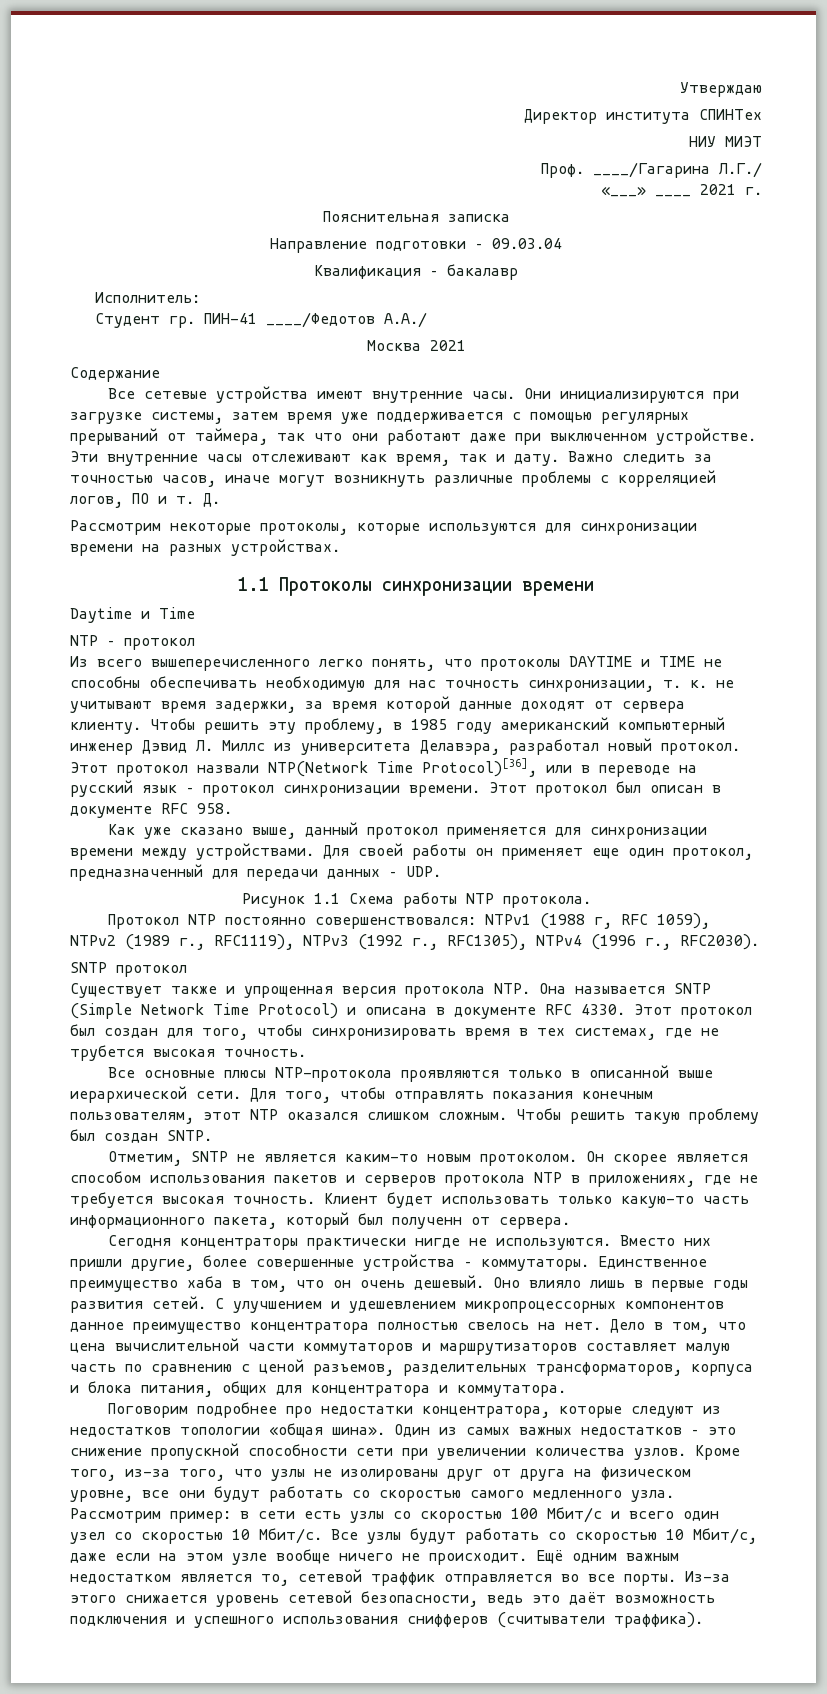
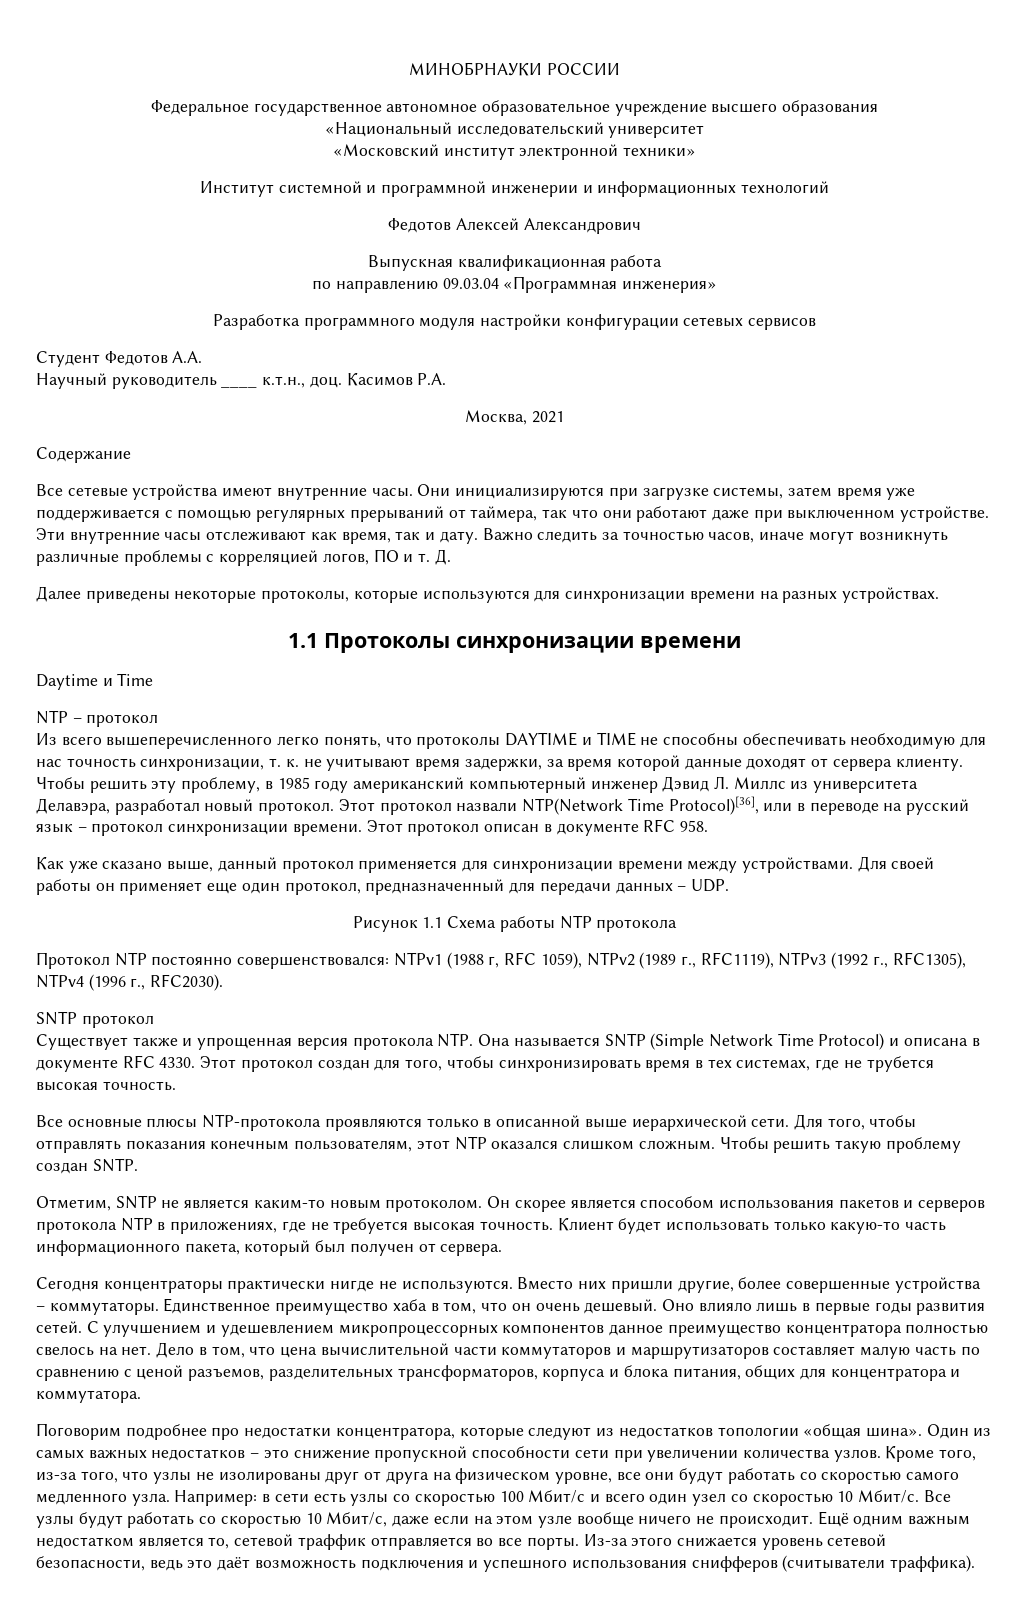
[680,82,762,97] [524,109,762,124] [689,136,762,147] [541,162,762,178] [601,184,762,197] [322,211,510,223] [270,238,562,253] [314,264,518,280] [95,292,201,304] [95,312,428,328] [366,340,421,351] Утверждаю // Директор института СПИНТех // НИУ МИЭТ // Проф. ____/Гагарина Л.Г./ // «___» ____ 2021 г. // Пояснительная записка // Направление подготовки – 09.03.04 // Квалификация – бакалавр // Исполнитель: // Студент гр. ПИН-41 ____/Федотов А.А./ // Москва -> [409,62,620,76] [150,100,879,116] [324,122,705,138] [332,144,697,160] [199,181,830,197] [388,218,641,234] [367,255,663,271] [312,276,717,293] [212,314,817,330] [36,351,203,367] [36,373,447,389] [465,410,528,425] МИНОБРНАУКИ РОССИИ // Федеральное государственное автономное образовательное учреждение высшего образования // «Национальный исследовательский университет // «Московский институт электронной техники» // Институт системной и программной инженерии и информационных технологий // Федотов Алексей Александрович // Выпускная квалификационная работа // по направлению 09.03.04 «Программная инженерия» // Разработка программного модуля настройки конфигурации сетевых сервисов // Студент Федотов А.А. // Научный руководитель ____ к.т.н., доц. Касимов Р.А. // Москва,
[70,520,161,535] Рассмотрим -> [36,586,170,603] Далее приведены
[616,781,641,794] был -> (480, 829) none
[502,896,591,908] протокола. -> [596,919,678,932] протокола
[70,1024,95,1037] был -> (313, 1065) none
[70,1129,95,1142] был -> (961, 1145) none
[392,1217,462,1229] полученн -> [349,1243,414,1256] получен
[70,1508,231,1523] Рассмотрим пример: -> [174,1490,258,1506] Например:

